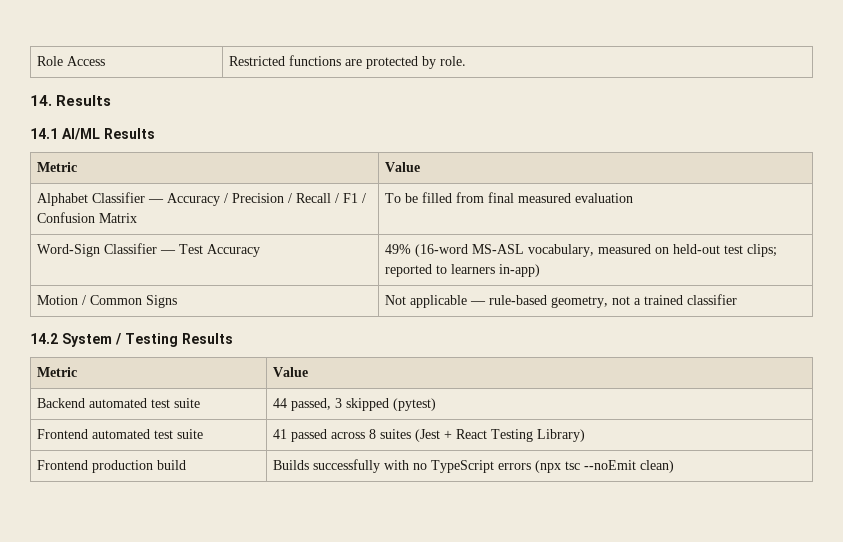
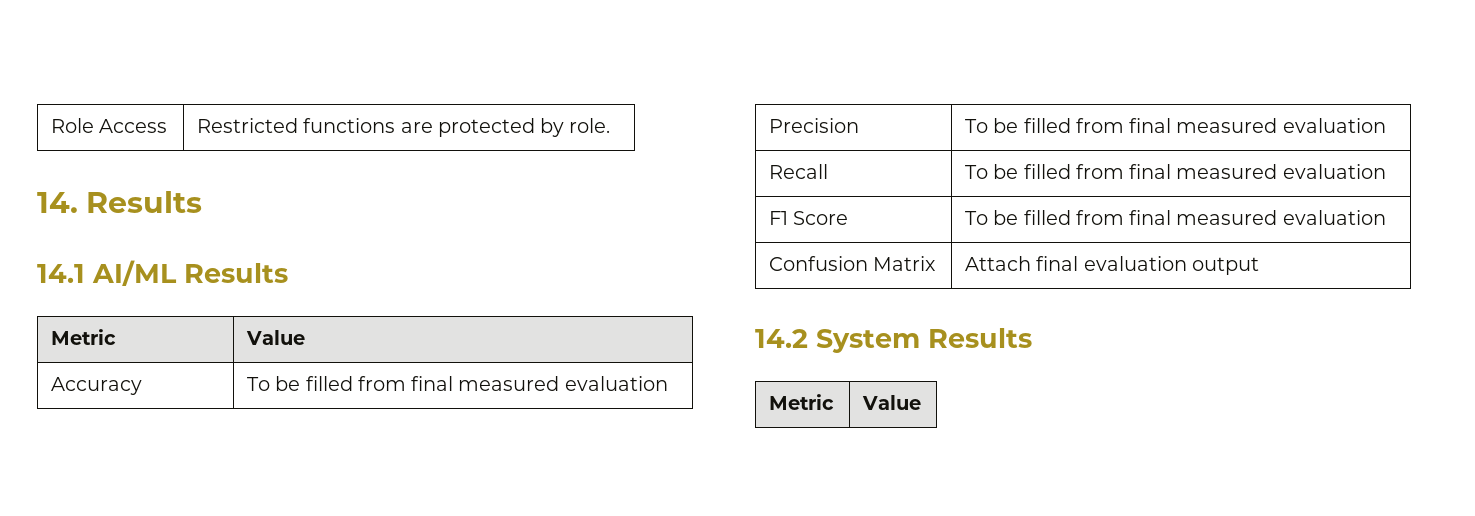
[36,192,366,206] [36,212,137,223] [384,192,633,203] [36,243,260,257] [384,244,777,257] [384,264,540,277] [36,295,177,308] [384,294,737,308] Alphabet Classifier — Accuracy / Precision / Recall / F1 / Confusion Matrix | To be filled from final measured evaluation // Word-Sign Classifier — Test Accuracy | 49% (16-word MS-ASL vocabulary, measured on held-out test clips; reported to learners in-app) // Motion / Common Signs | Not applicable — rule-based geometry, not a trained classifier -> [51,377,143,395] [247,376,668,391] [769,118,860,133] [965,118,1386,133] [769,164,829,179] [965,164,1386,179] [769,211,849,225] [965,210,1386,225] [769,256,937,271] [965,256,1259,275] Accuracy | To be filled from final measured evaluation // Precision | To be filled from final measured evaluation // Recall | To be filled from final measured evaluation // F1 Score | To be filled from final measured evaluation // Confusion Matrix | Attach final evaluation output
[115,333,233,347] [36,367,77,377] [272,367,308,377] [36,398,200,408] [272,398,436,411] [36,429,203,439] [272,429,585,442] [36,460,186,473] [272,459,674,473] / Testing Results // Metric | Value // Backend automated test suite | 44 passed, 3 skipped (pytest) // Frontend automated test suite | 41 passed across 8 suites (Jest + React Testing Library) // Frontend production build | Builds successfully with no TypeScript errors (npx tsc --noEmit clean) -> [928,328,1032,348] [769,394,835,410] [862,395,922,410] Results // Metric | Value

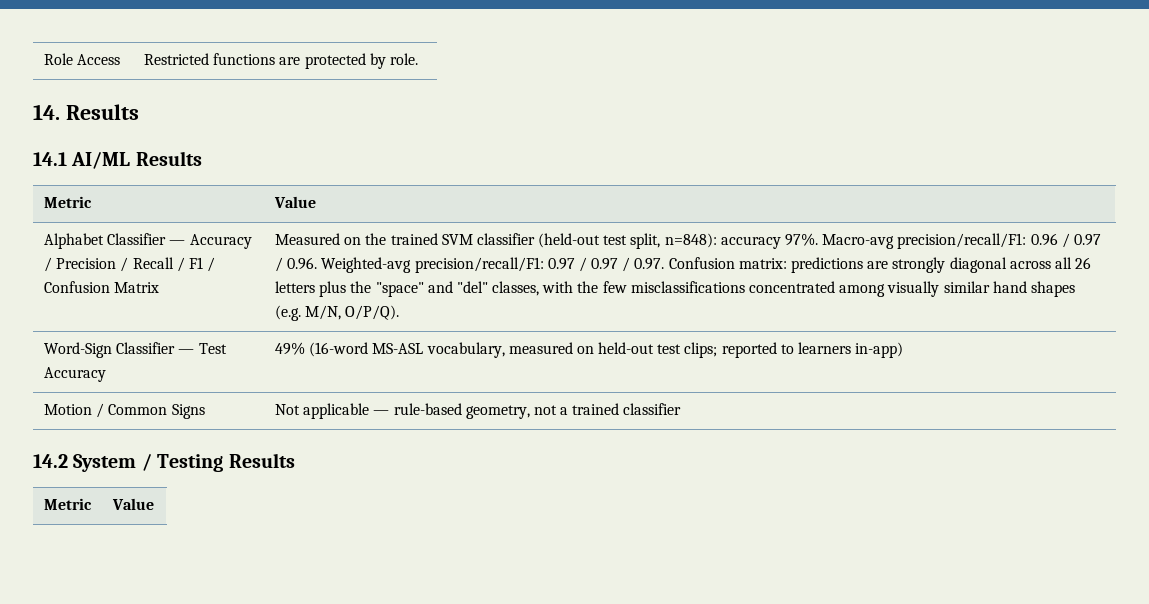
[51,377,143,395] [247,376,668,391] [769,118,860,133] [965,118,1386,133] [769,164,829,179] [965,164,1386,179] [769,211,849,225] [965,210,1386,225] [769,256,937,271] [965,256,1259,275] Accuracy | To be filled from final measured evaluation // Precision | To be filled from final measured evaluation // Recall | To be filled from final measured evaluation // F1 Score | To be filled from final measured evaluation // Confusion Matrix | Attach final evaluation output -> [43,233,252,249] [43,257,216,272] [43,281,160,293] [274,233,1101,249] [274,257,1092,273] [274,281,1075,297] [274,305,400,321] [43,342,227,358] [43,367,106,382] [274,342,904,358] [43,403,205,419] [274,403,682,419] Alphabet Classifier — Accuracy / Precision / Recall / F1 / Confusion Matrix | Measured on the trained SVM classifier (held-out test split, n=848): accuracy 97%. Macro-avg precision/recall/F1: 0.96 / 0.97 / 0.96. Weighted-avg precision/recall/F1: 0.97 / 0.97 / 0.97. Confusion matrix: predictions are strongly diagonal across all 26 letters plus the "space" and "del" classes, with the few misclassifications concentrated among visually similar hand shapes (e.g. M/N, O/P/Q). // Word-Sign Classifier — Test Accuracy | 49% (16-word MS-ASL vocabulary, measured on held-out test clips; reported to learners in-app) // Motion / Common Signs | Not applicable — rule-based geometry, not a trained classifier
(920, 341) none -> [141,454,224,472] / Testing

